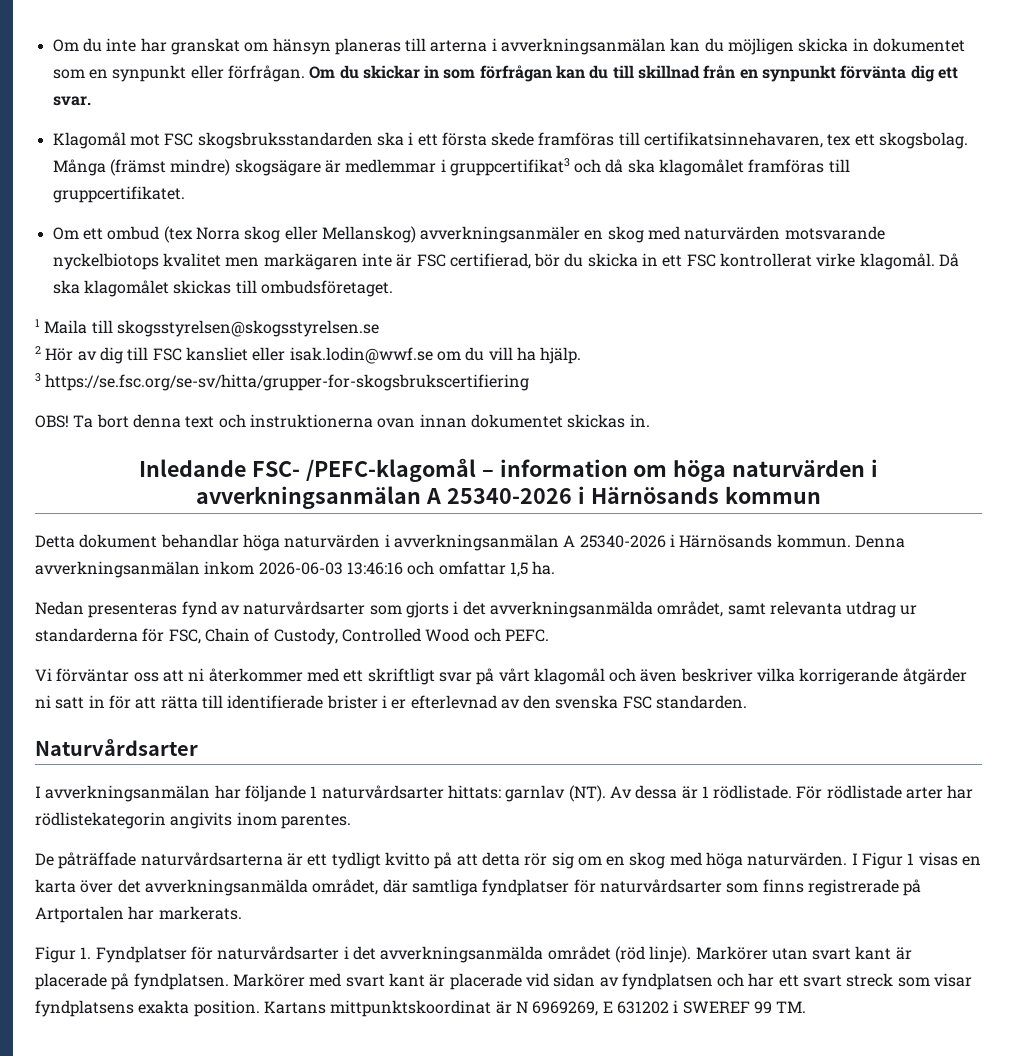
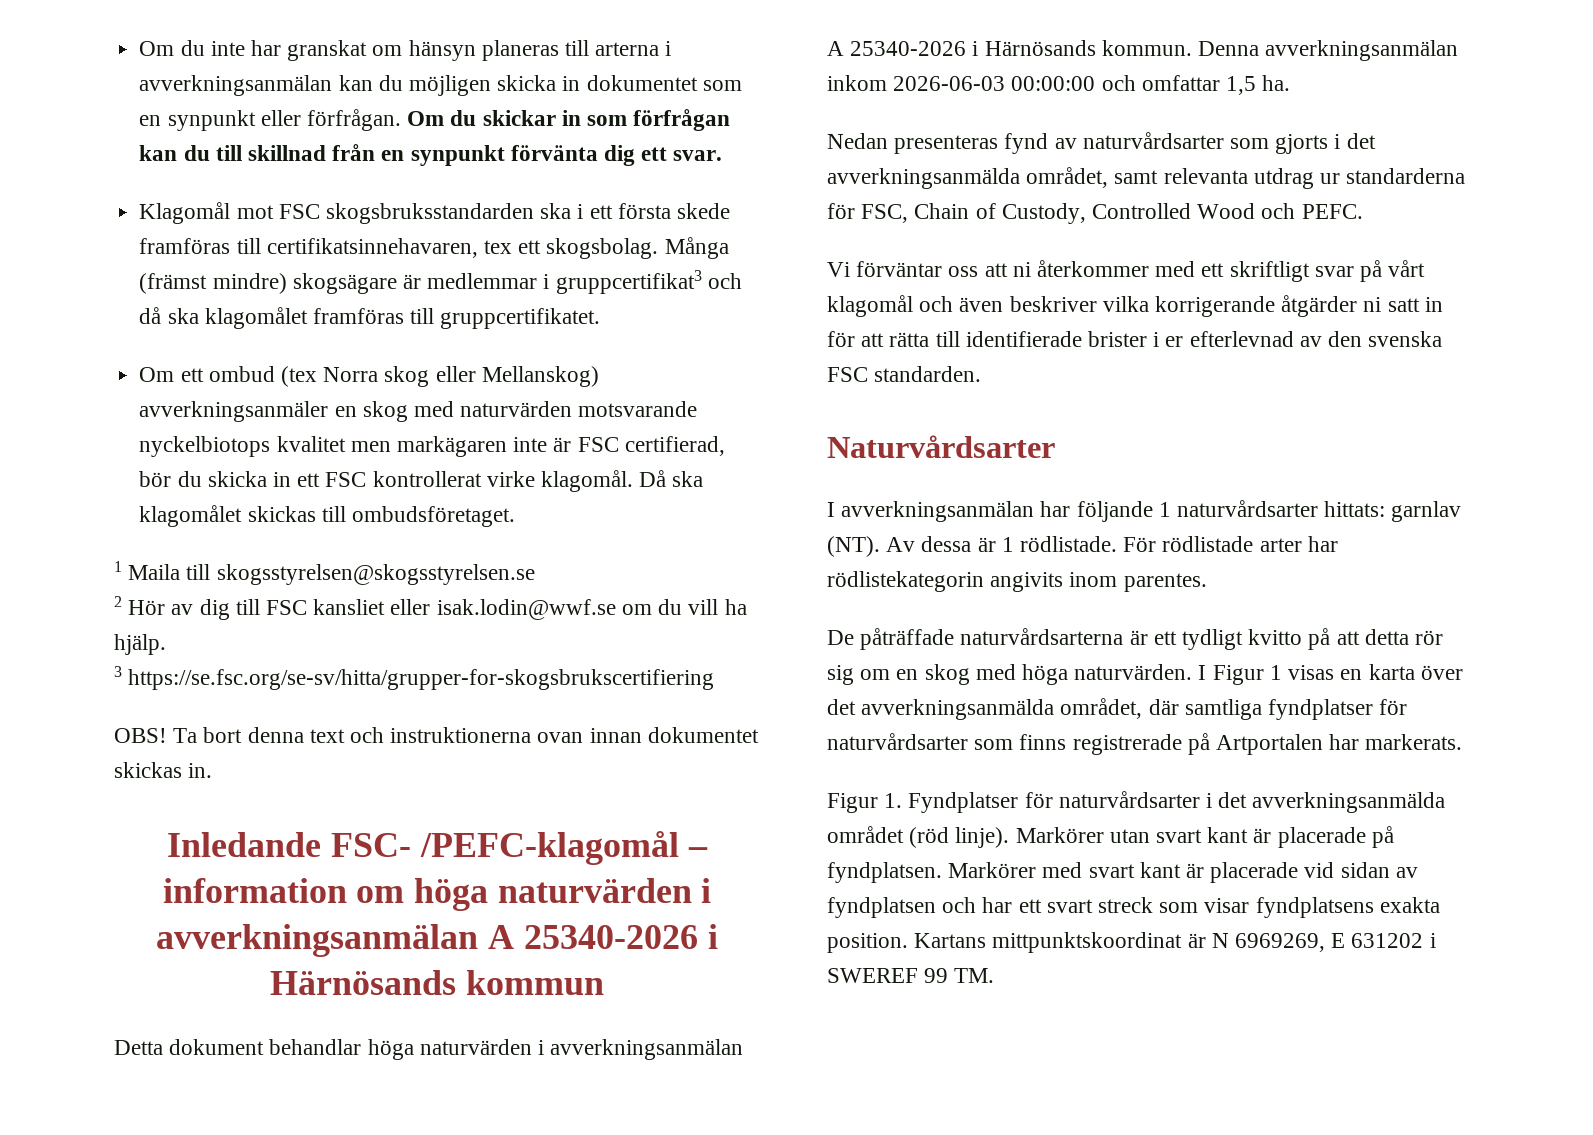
[346,562,403,575] 13:46:16 -> [1011,76,1096,91] 00:00:00

